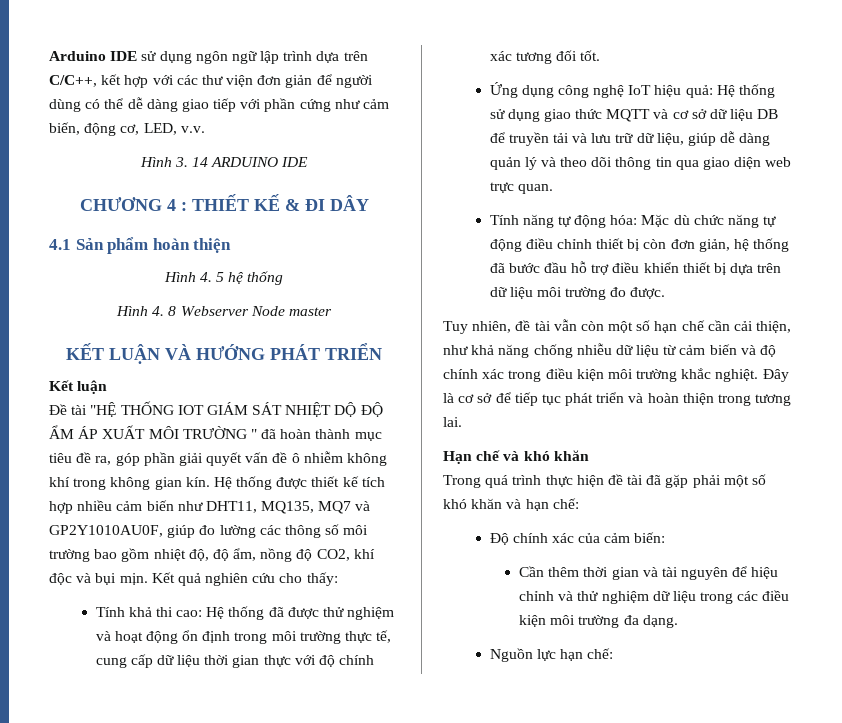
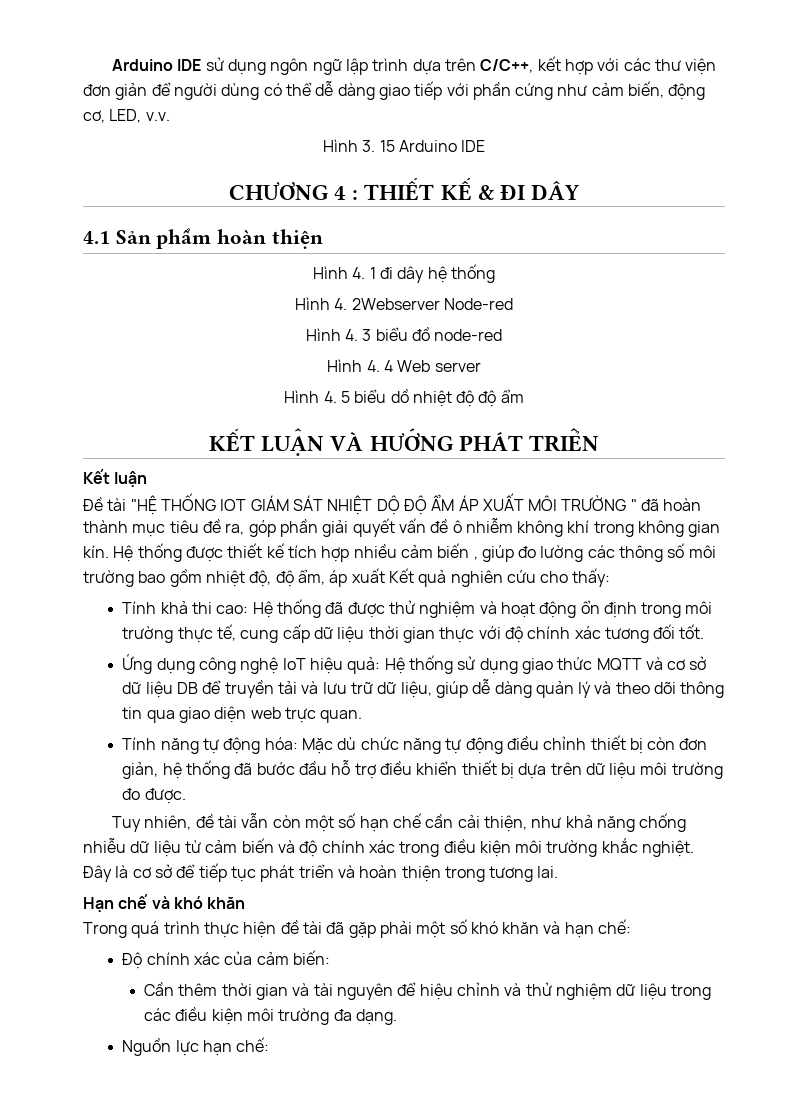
[192,157,279,167] 14 ARDUINO -> [379,140,457,152] 15 Arduino
[216,272,224,282] 5 -> [369,266,425,283] 1 đi dây
[168,306,332,316] 8 Webserver Node master -> [351,298,513,310] [305,327,503,341] [327,359,481,372] [284,389,524,407] 2Webserver Node-red // Hình 4. 3 biểu đồ node-red // Hình 4. 4 Web server // Hình 4. 5 biểu dồ nhiệt độ độ ẩm
[177,501,371,514] [49,525,163,537] như DHT11, MQ135, MQ7 và GP2Y1010AU0F, -> [473,556,478,560] ,
[260,548,375,562] [49,573,148,585] nồng độ CO2, khí độc và bụi mịn. -> [329,568,385,587] áp xuất

